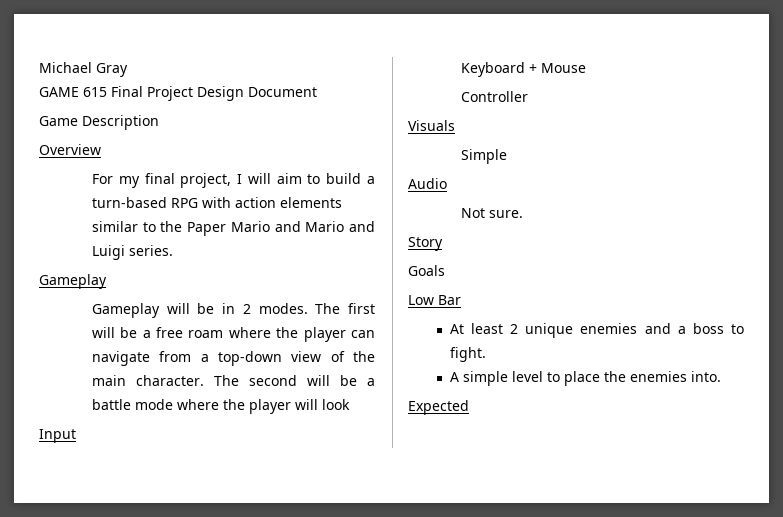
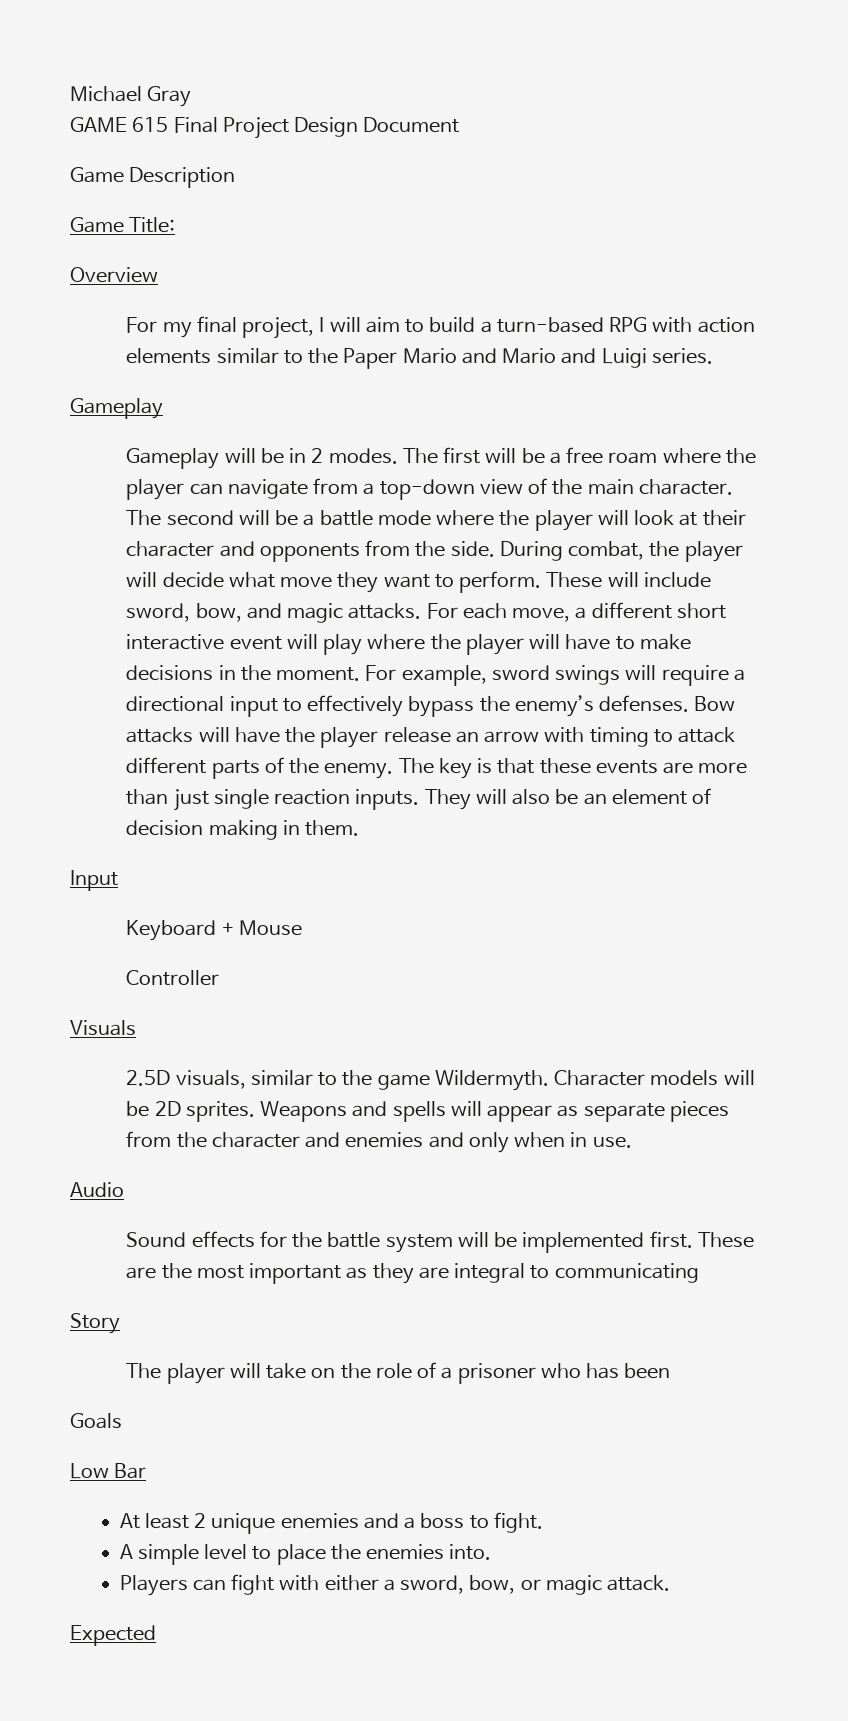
(159, 122) none -> [70,217,176,233] // Game Title:
(350, 404) none -> [679,510,746,526] [126,540,743,562] [126,571,711,593] [126,602,726,623] [126,634,691,655] [126,665,745,686] [126,695,736,717] [126,727,736,748] [126,757,748,779] [126,788,712,811] [126,820,360,840] at their character and opponents from the side. During combat, the player will decide what move they want to perform. These will include sword, bow, and magic attacks. For each move, a different short interactive event will play where the player will have to make decisions in the moment. For example, sword swings will require a directional input to effectively bypass the enemy’s defenses. Bow attacks will have the player release an arrow with timing to attack different parts of the enemy. The key is that these events are more than just single reaction inputs. They will also be an element of decision making in them.
[460,149,507,164] [408,178,447,189] [460,208,523,218] [408,237,443,251] Simple // Audio // Not sure. // Story -> [126,1070,755,1091] [126,1101,729,1122] [126,1131,632,1153] [70,1182,124,1197] [126,1231,754,1253] [126,1263,699,1284] [70,1313,120,1334] [126,1362,671,1384] 2.5D visuals, similar to the game Wildermyth. Character models will be 2D sprites. Weapons and spells will appear as separate pieces from the character and enemies and only when in use. // Audio // Sound effects for the battle system will be implemented first. These are the most important as they are integral to communicating // Story // The player will take on the role of a prisoner who has been
(721, 376) none -> [119,1574,671,1596] // Players can fight with either a sword, bow, or magic attack.

